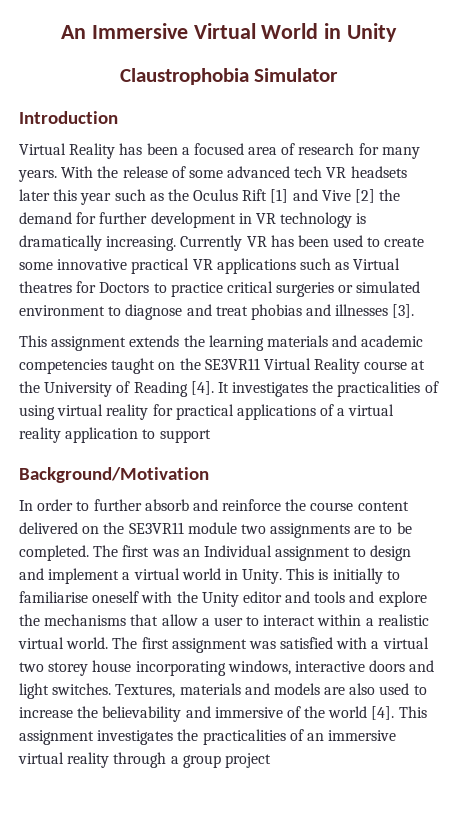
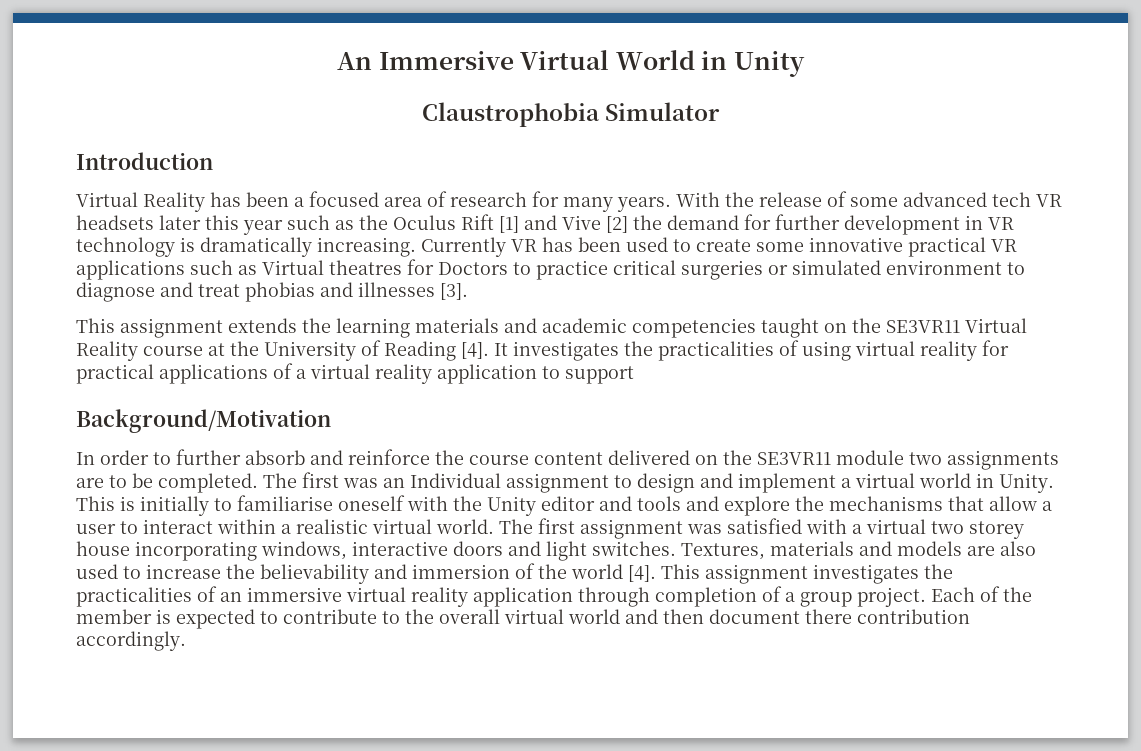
[214,707,283,718] immersive -> [412,564,510,579] immersion
[113,752,271,768] through a group project -> [473,586,1032,607] [76,609,970,629] [76,631,186,651] application through completion of a group project. Each of the member is expected to contribute to the overall virtual world and then document there contribution accordingly.

